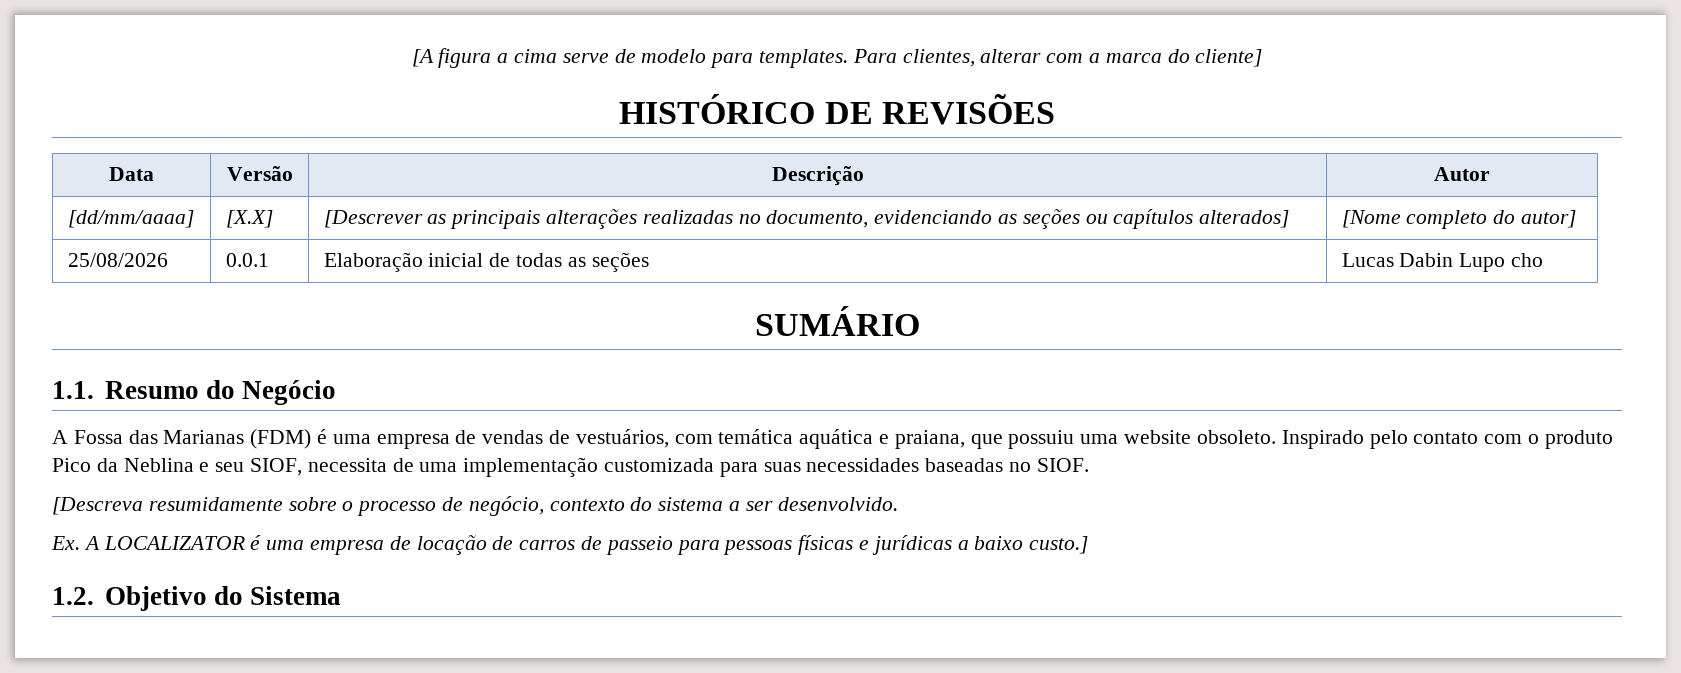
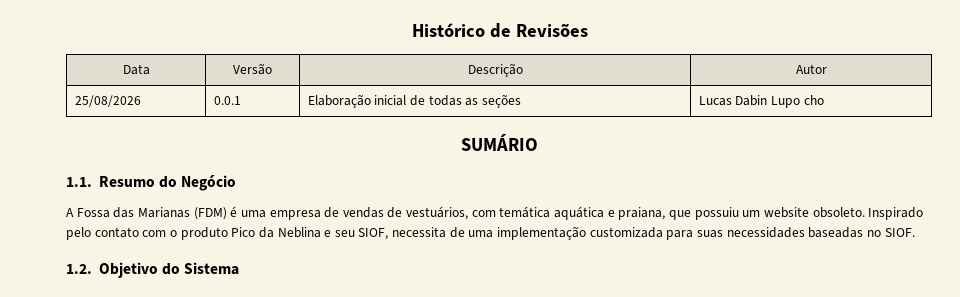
[411,48,1263,68] [619,94,1055,125] [109,167,154,181] [226,166,293,181] [771,166,864,186] [1434,167,1491,181] [67,210,194,228] [225,210,273,228] [323,209,1290,229] [1341,210,1576,229] [A figura a cima serve de modelo para templates. Para clientes, alterar com a marca do cliente] // HISTÓRICO DE REVISÕES // Data | Versão | Descrição | Autor // [dd/mm/aaaa] | [X.X] | [Descrever as principais alterações realizadas no documento, evidenciando as seções ou capítulos alterados] | [Nome completo do autor] -> [411,23,588,38] [122,64,150,75] [233,63,272,75] [467,63,523,77] [795,64,827,74] Histórico de Revisões // Data | Versão | Descrição | Autor
[1080,434,1119,444] uma -> [742,210,761,217] um
[52,496,898,516] [51,535,1089,555] // [Descreva resumidamente sobre o processo de negócio, contexto do sistema a ser desenvolvido. // Ex. A LOCALIZATOR é uma empresa de locação de carros de passeio para pessoas físicas e jurídicas a baixo custo.] -> (915, 232) none

